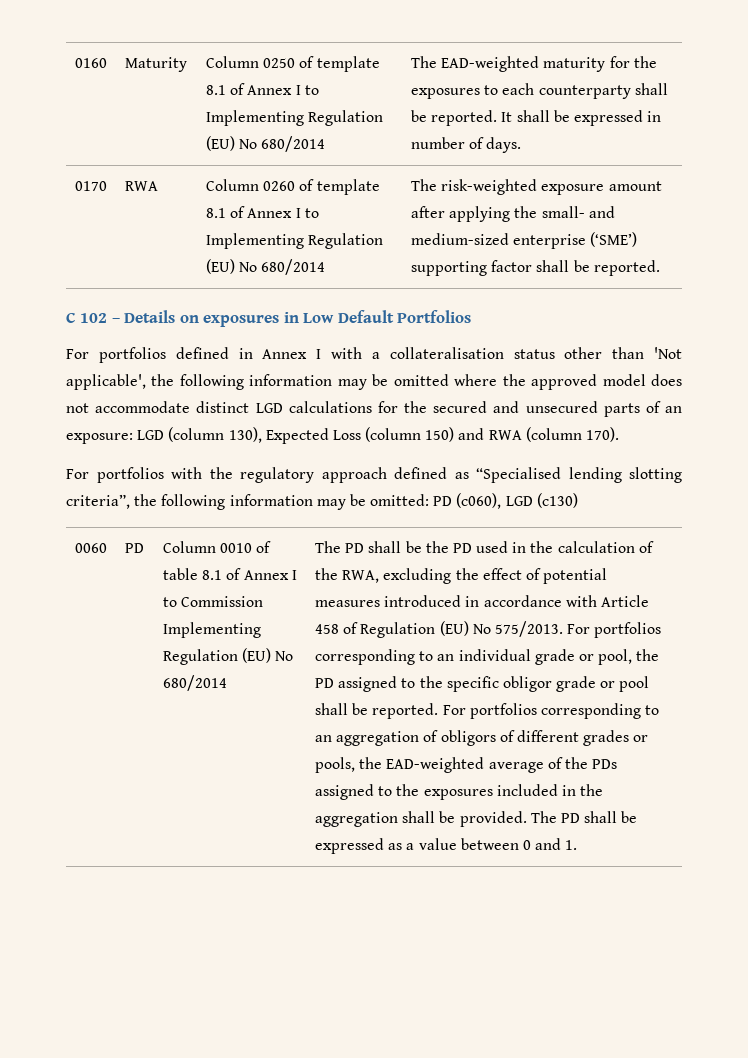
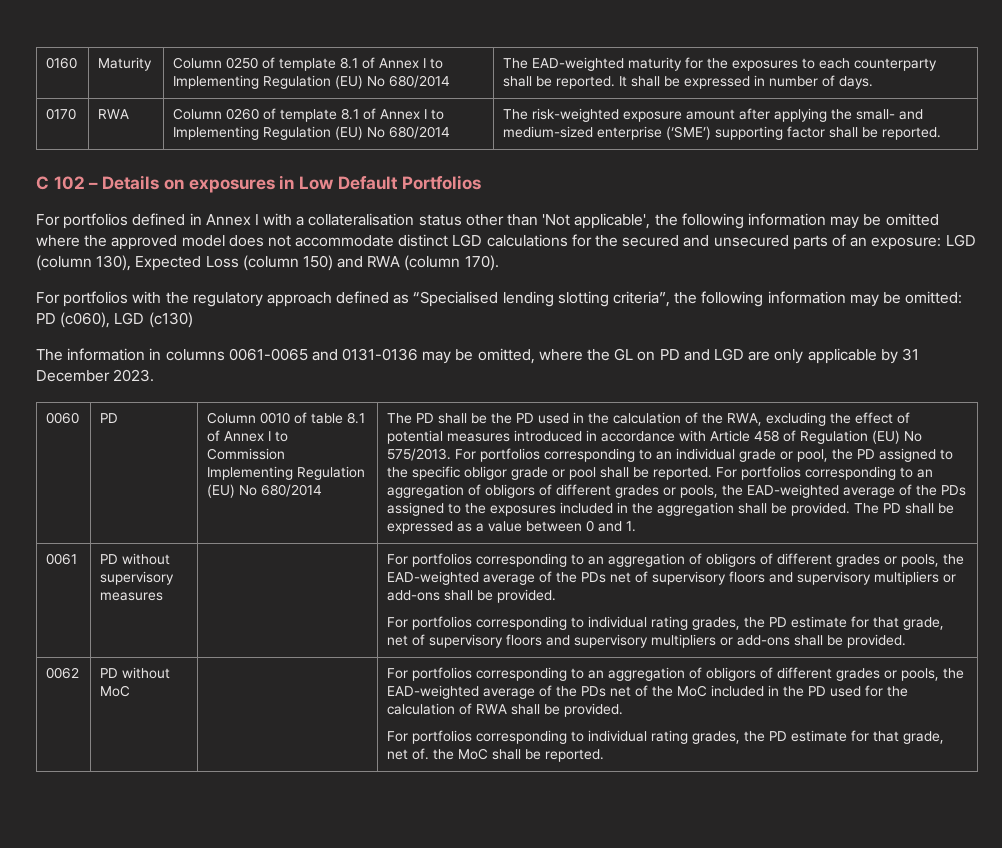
(578, 500) none -> [36,348,919,364] [36,369,155,382] // The information in columns 0061-0065 and 0131-0136 may be omitted, where the GL on PD and LGD are only applicable by 31 December 2023.
(578, 845) none -> [46,553,78,565] [100,553,171,565] [100,571,175,585] [100,592,164,601] [387,553,965,567] [387,571,957,585] [387,589,557,603] [387,616,945,630] [387,634,907,648] [46,667,80,679] [100,667,171,679] [100,685,131,697] [387,667,965,681] [387,685,909,699] [387,703,624,717] [387,730,945,744] [387,748,605,762] // 0061 | PD without supervisory measures | | For portfolios corresponding to an aggregation of obligors of different grades or pools, the EAD-weighted average of the PDs net of supervisory floors and supervisory multipliers or add-ons shall be provided. // For portfolios corresponding to individual rating grades, the PD estimate for that grade, net of supervisory floors and supervisory multipliers or add-ons shall be provided. // 0062 | PD without MoC | | For portfolios corresponding to an aggregation of obligors of different grades or pools, the EAD-weighted average of the PDs net of the MoC included in the PD used for the calculation of RWA shall be provided. // For portfolios corresponding to individual rating grades, the PD estimate for that grade, net of. the MoC shall be reported.

